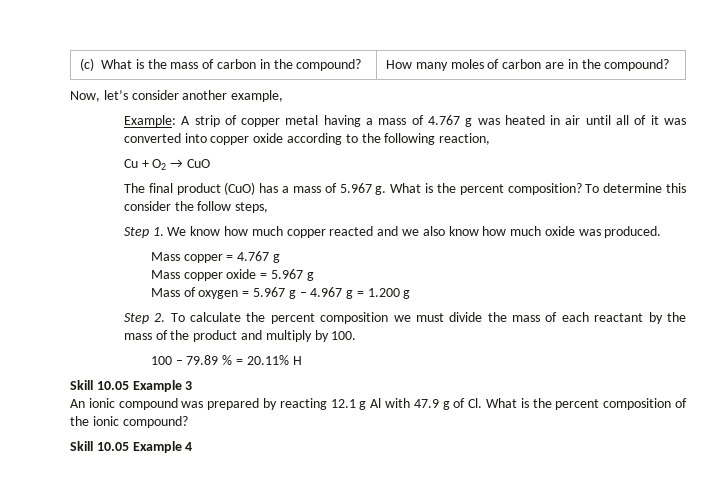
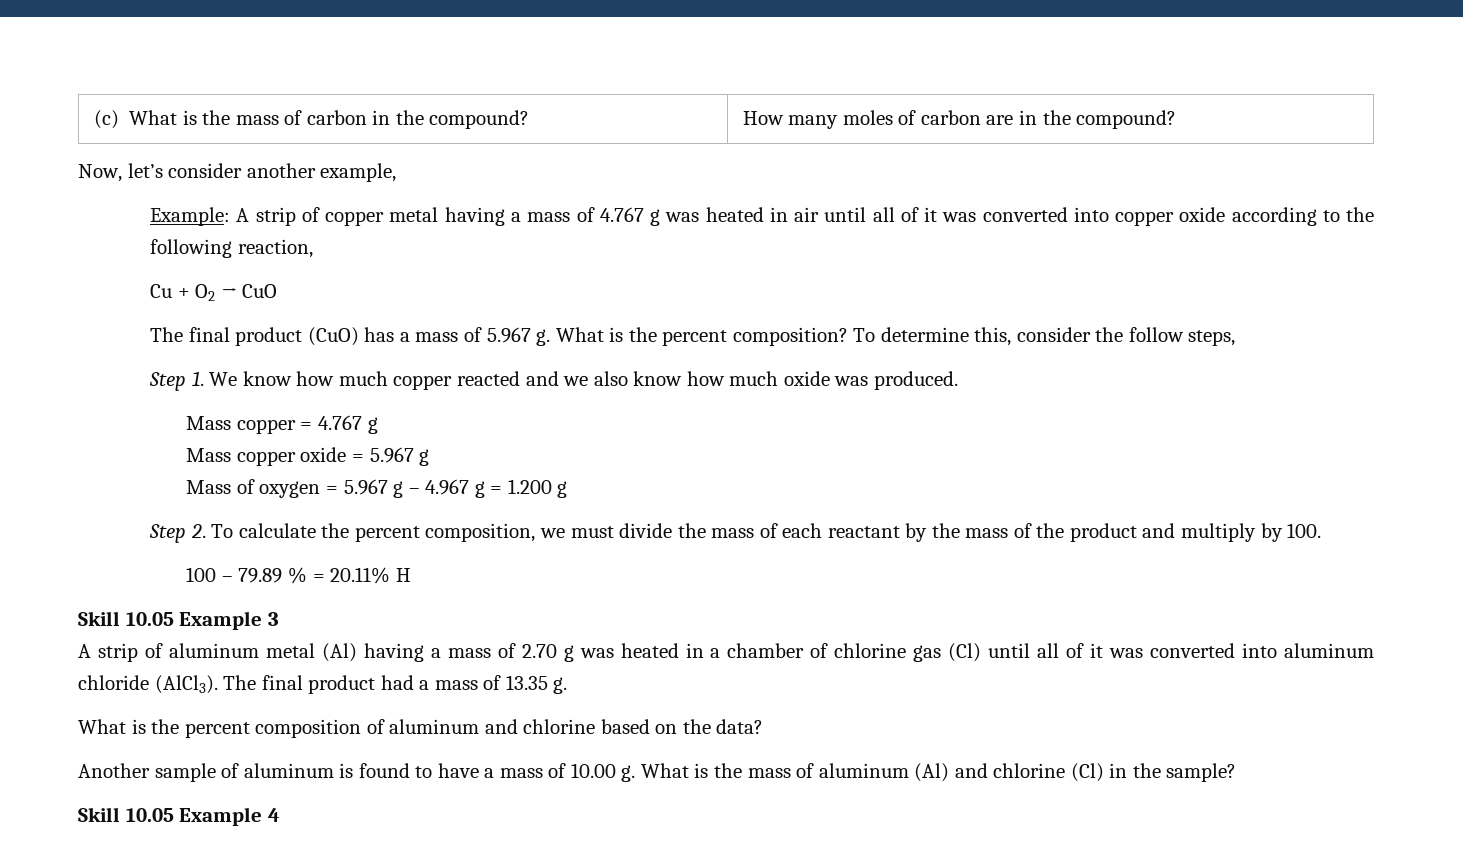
[666,183,687,193] this -> [974,327,1012,346] this,
[320,312,389,324] composition -> [425,523,536,542] composition,
[70,398,483,410] An ionic compound was prepared by reacting 12.1 g Al with 47.9 g of Cl. -> [78,643,1374,662] [78,675,568,694] A strip of aluminum metal (Al) having a mass of 2.70 g was heated in a chamber of chlorine gas (Cl) until all of it was converted into aluminum chloride (AlCl3). The final product had a mass of 13.35 g. //
[70,416,188,428] the ionic compound? -> [389,719,764,734] [78,763,1237,782] aluminum and chlorine based on the data? // Another sample of aluminum is found to have a mass of 10.00 g. What is the mass of aluminum (Al) and chlorine (Cl) in the sample?

